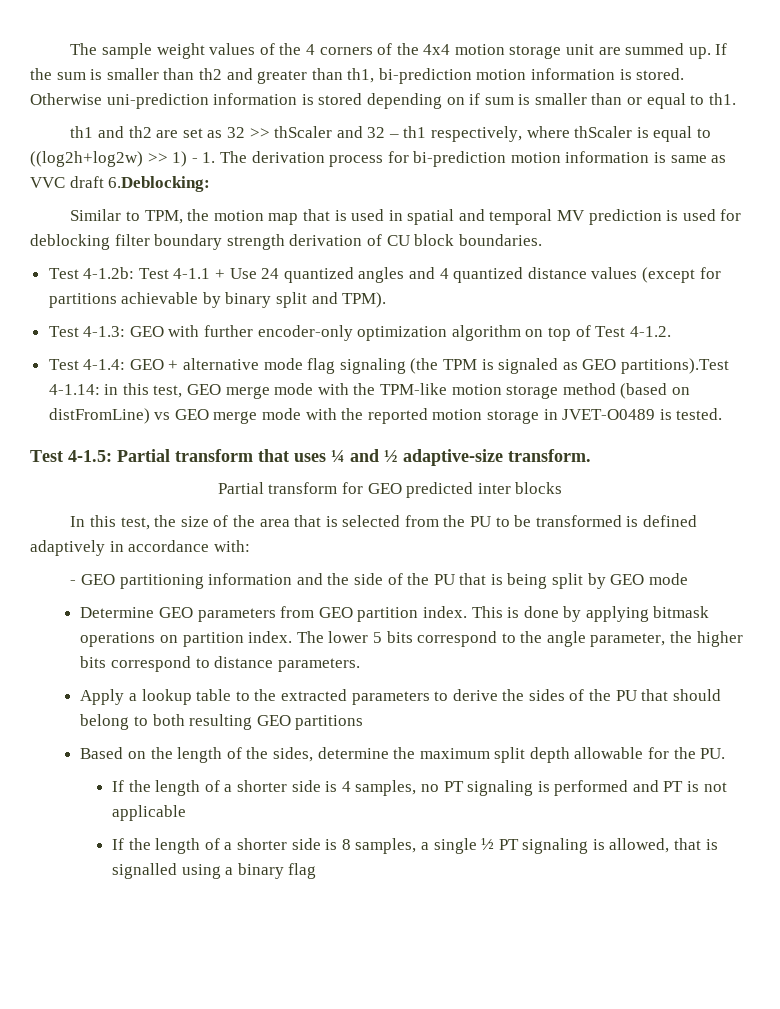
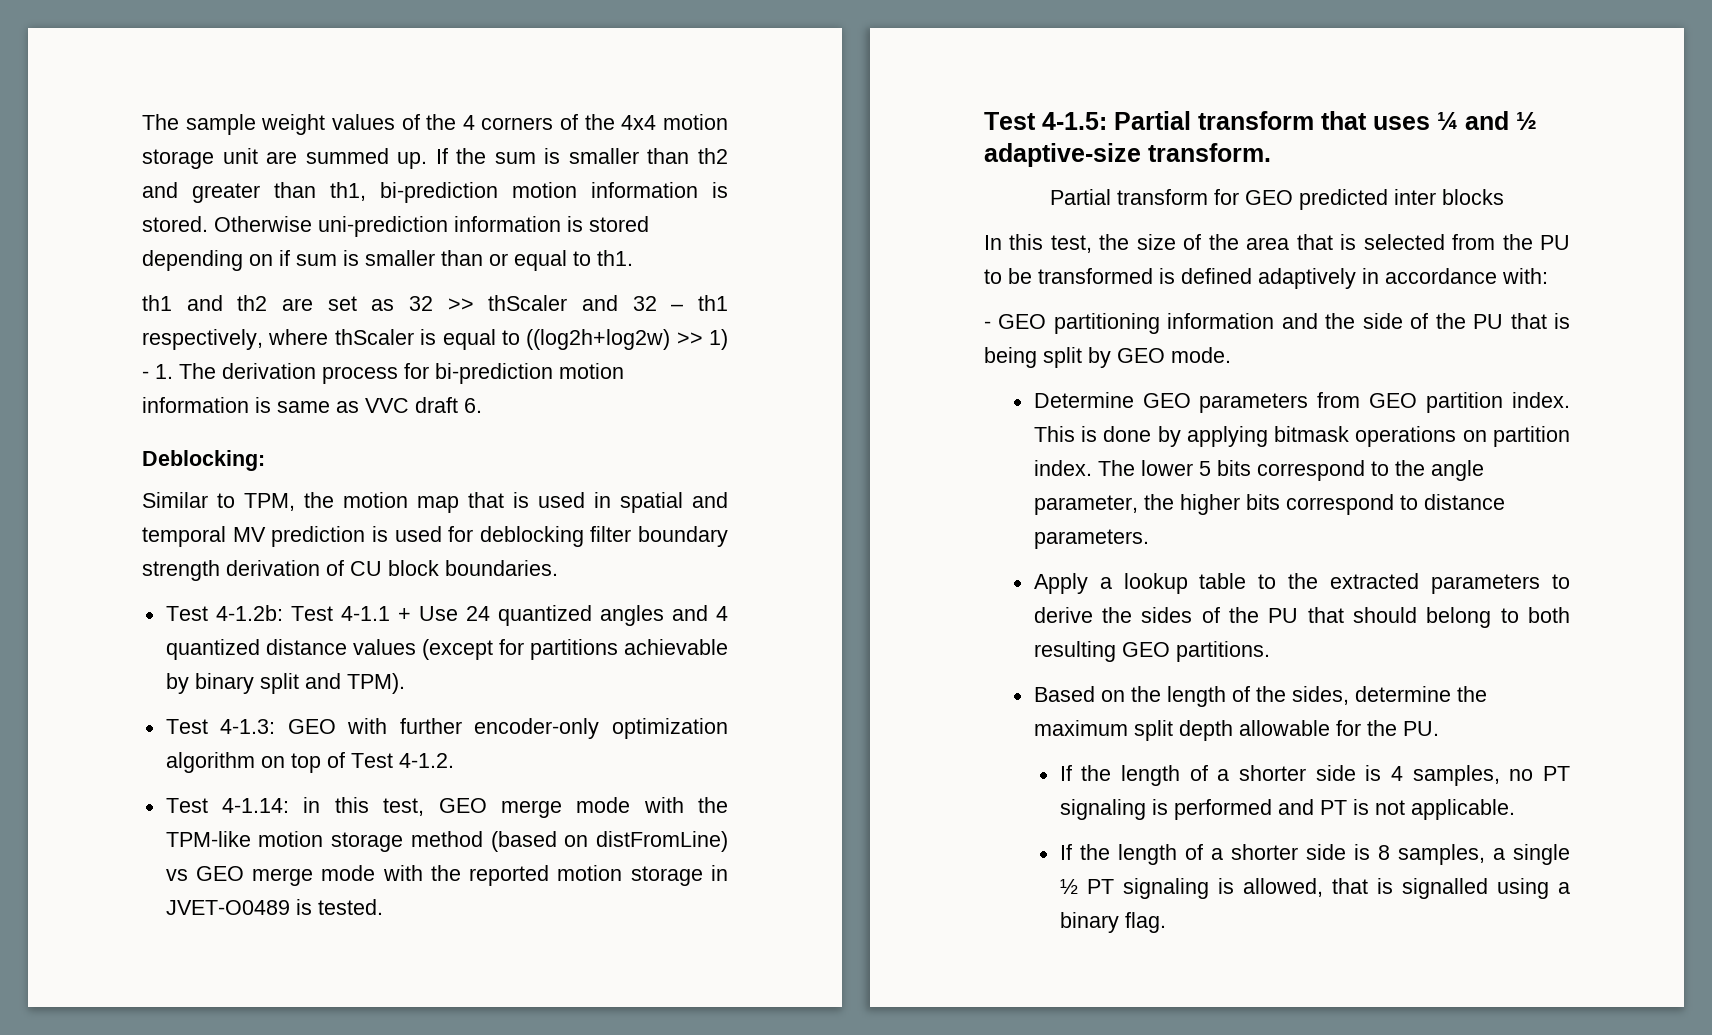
[108,176,211,192] 6.Deblocking: -> [464,398,482,413] [142,450,265,471] 6. // Deblocking:
[83,358,729,374] 4-1.4: GEO + alternative mode flag signaling (the TPM is signaled as GEO partitions).Test -> (208, 805) none
[648,573,688,585] mode -> [1171,347,1231,363] mode.
[295,715,364,730] partitions -> [1175,641,1270,662] partitions.
[112,805,187,821] applicable -> [1410,799,1515,820] applicable.
[288,863,317,879] flag -> [1124,912,1166,933] flag.

